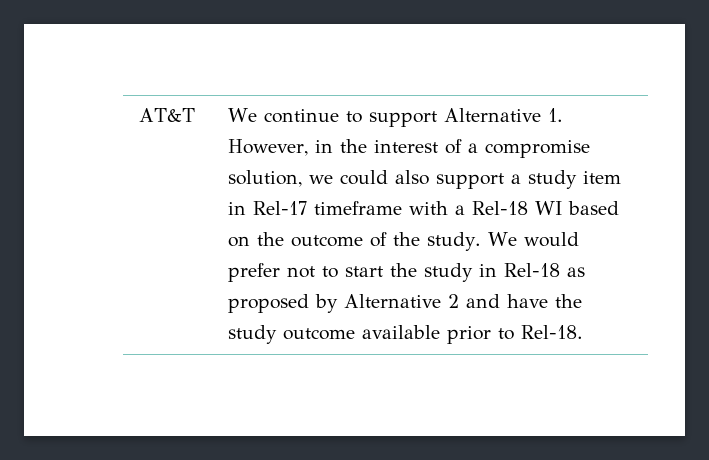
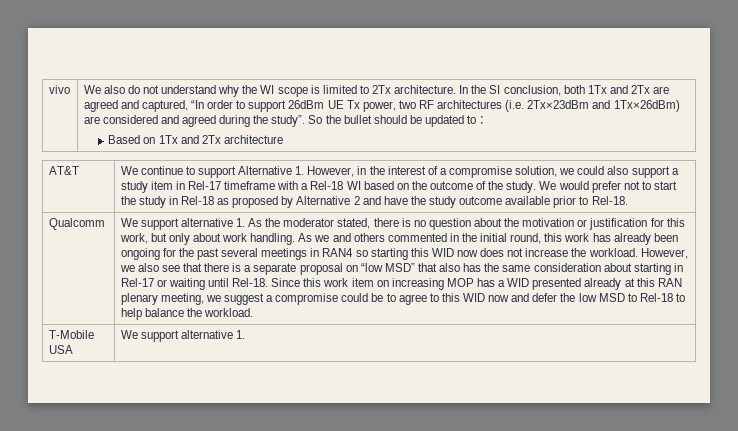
(139, 115) none -> [48,85,70,94] [83,85,670,97] [83,100,680,112] [83,115,489,127] [108,135,283,144] vivo | We also do not understand why the WI scope is limited to 2Tx architecture. In the SI conclusion, both 1Tx and 2Tx are agreed and captured, “In order to support 26dBm UE Tx power, two RF architectures (i.e. 2Tx×23dBm and 1Tx×26dBm) are considered and agreed during the study”. So the bullet should be updated to： // Based on 1Tx and 2Tx architecture //
(584, 332) none -> [48,218,105,230] [120,218,685,230] [119,233,678,245] [120,248,688,260] [119,263,683,275] [120,278,682,290] [120,293,685,305] [120,308,254,320] [48,330,94,339] [48,345,73,354] [120,330,246,342] // Qualcomm | We support alternative 1. As the moderator stated, there is no question about the motivation or justification for this work, but only about work handling. As we and others commented in the initial round, this work has already been ongoing for the past several meetings in RAN4 so starting this WID now does not increase the workload. However, we also see that there is a separate proposal on “low MSD” that also has the same consideration about starting in Rel-17 or waiting until Rel-18. Since this work item on increasing MOP has a WID presented already at this RAN plenary meeting, we suggest a compromise could be to agree to this WID now and defer the low MSD to Rel-18 to help balance the workload. // T-Mobile USA | We support alternative 1.

